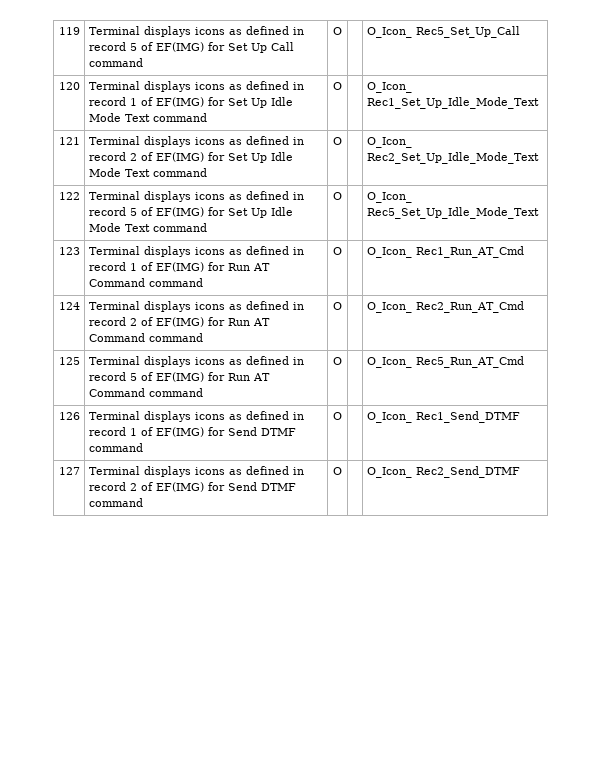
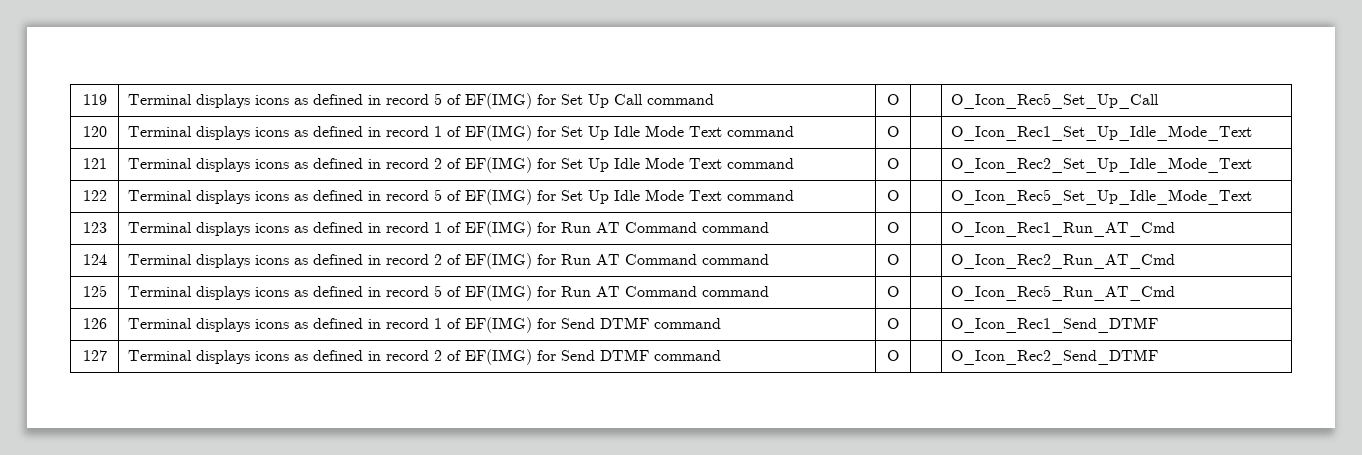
[366,26,520,38] O_Icon_ Rec5_Set_Up_Call -> [950,93,1159,109] O_Icon_Rec5_Set_Up_Call
[366,82,412,93] [366,97,539,109] O_Icon_ Rec1_Set_Up_Idle_Mode_Text -> [950,125,1252,141] O_Icon_Rec1_Set_Up_Idle_Mode_Text
[366,137,412,148] [366,152,539,164] O_Icon_ Rec2_Set_Up_Idle_Mode_Text -> [950,157,1252,173] O_Icon_Rec2_Set_Up_Idle_Mode_Text
[366,192,412,203] [366,207,539,219] O_Icon_ Rec5_Set_Up_Idle_Mode_Text -> [950,189,1252,205] O_Icon_Rec5_Set_Up_Idle_Mode_Text
[366,246,524,258] O_Icon_ Rec1_Run_AT_Cmd -> [950,222,1175,237] O_Icon_Rec1_Run_AT_Cmd
[366,301,524,313] O_Icon_ Rec2_Run_AT_Cmd -> [950,254,1175,269] O_Icon_Rec2_Run_AT_Cmd
[366,356,524,368] O_Icon_ Rec5_Run_AT_Cmd -> [950,285,1175,301] O_Icon_Rec5_Run_AT_Cmd
[366,411,520,423] O_Icon_ Rec1_Send_DTMF -> [950,317,1158,333] O_Icon_Rec1_Send_DTMF
[366,466,520,478] O_Icon_ Rec2_Send_DTMF -> [950,349,1158,365] O_Icon_Rec2_Send_DTMF

